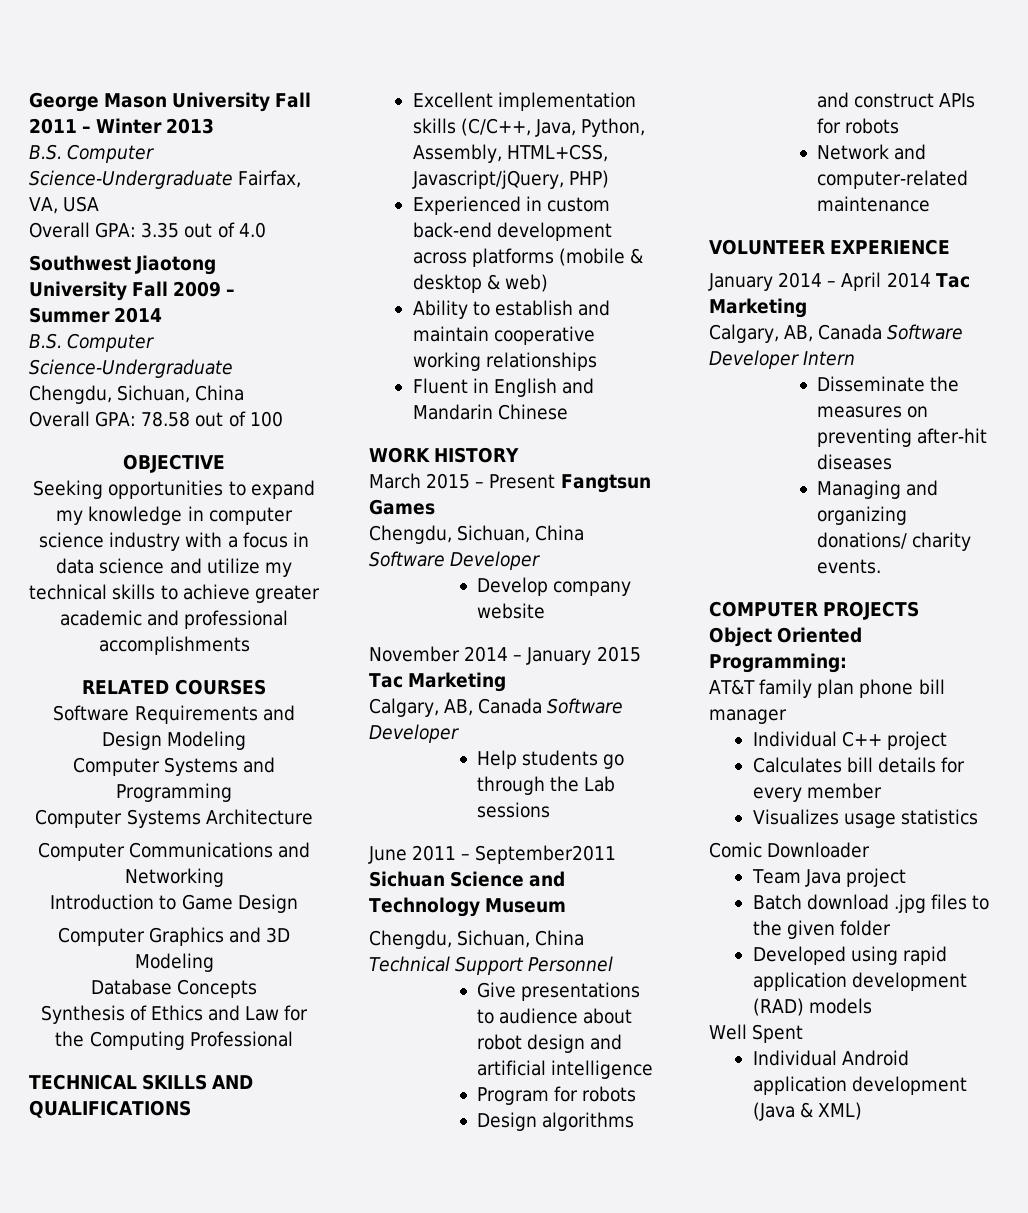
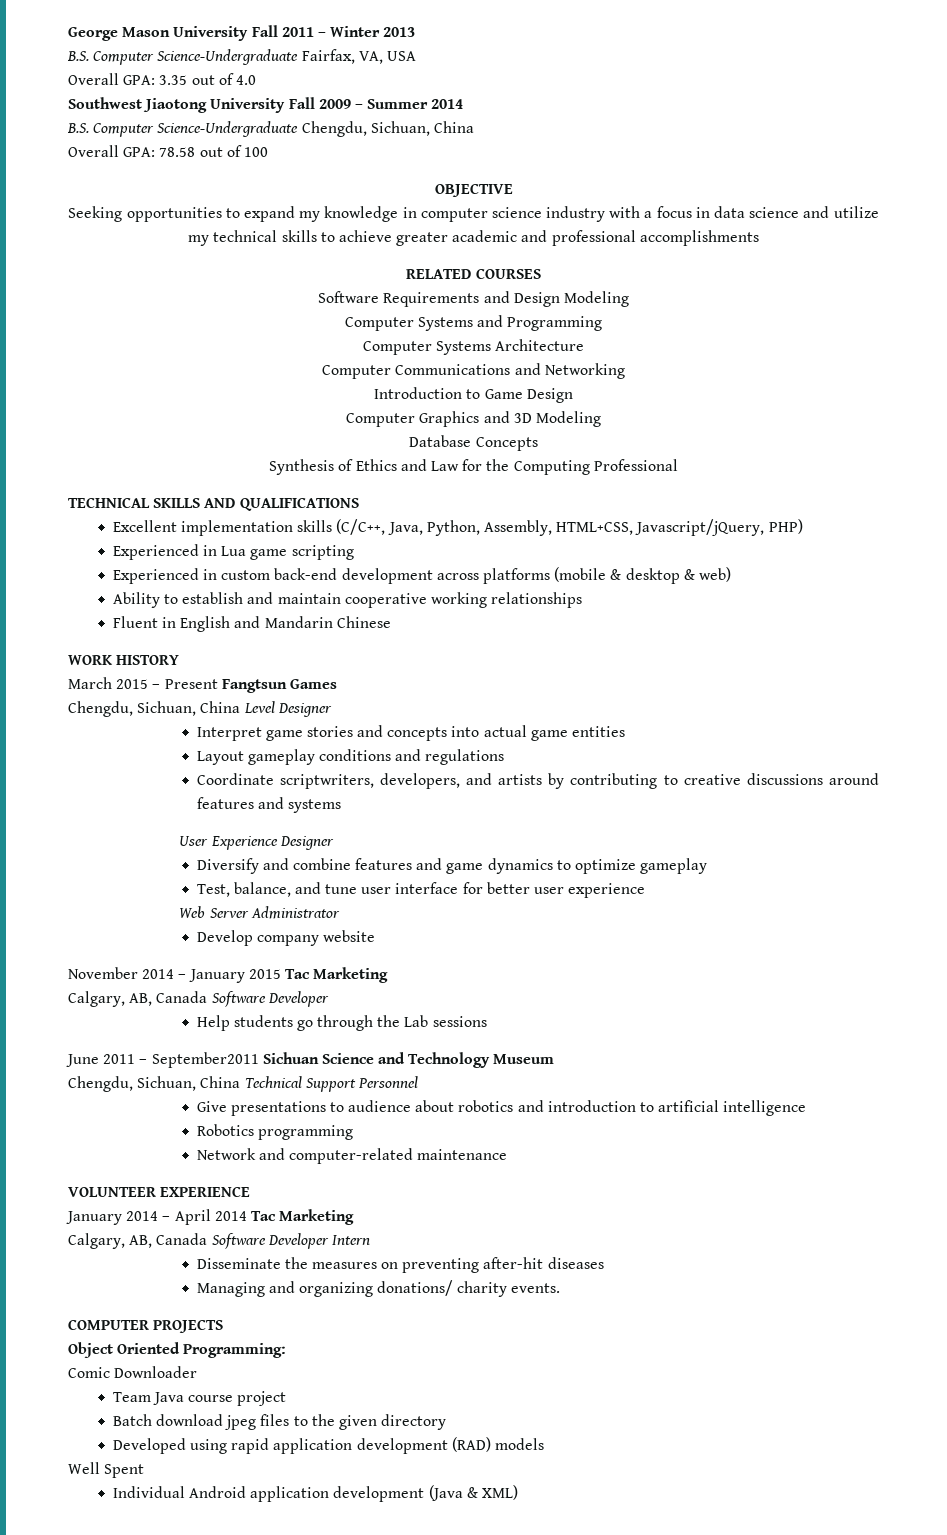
(609, 179) none -> [112,544,354,560] // Experienced in Lua game scripting
[369,551,541,570] Software Developer -> [243,701,332,717] [196,725,625,741] [196,749,505,765] [196,773,879,789] [196,797,341,813] [179,836,334,850] [196,858,708,874] [196,882,646,898] [179,906,340,919] Level Designer // Interpret game stories and concepts into actual game entities // Layout gameplay conditions and regulations // Coordinate scriptwriters, developers, and artists by contributing to creative discussions around features and systems // User Experience Designer // Diversify and combine features and game dynamics to optimize gameplay // Test, balance, and tune user interface for better user experience // Web Server Administrator
[476,1034,623,1053] [476,1060,654,1079] [476,1086,637,1105] [476,1112,635,1131] [816,92,976,108] [816,118,900,134] robot design and artificial intelligence // Program for robots // Design algorithms and construct APIs for robots -> [458,1100,807,1116] [196,1124,353,1140] robotics and introduction to artificial intelligence // Robotics programming
[709,679,945,698] [709,709,787,724] [752,731,947,750] [752,757,965,773] [752,783,882,802] [752,809,978,828] // AT&T family plan phone bill manager // Individual C++ project // Calculates bill details for every member // Visualizes usage statistics -> (287, 1350) none
(841, 878) none -> [188,1395,234,1402] course
[893,894,926,913] .jpg -> [225,1415,257,1430] jpeg
[839,920,891,936] folder -> [381,1414,447,1430] directory

